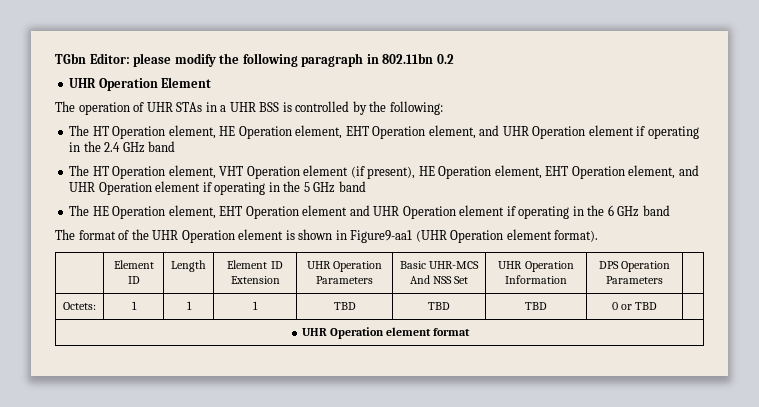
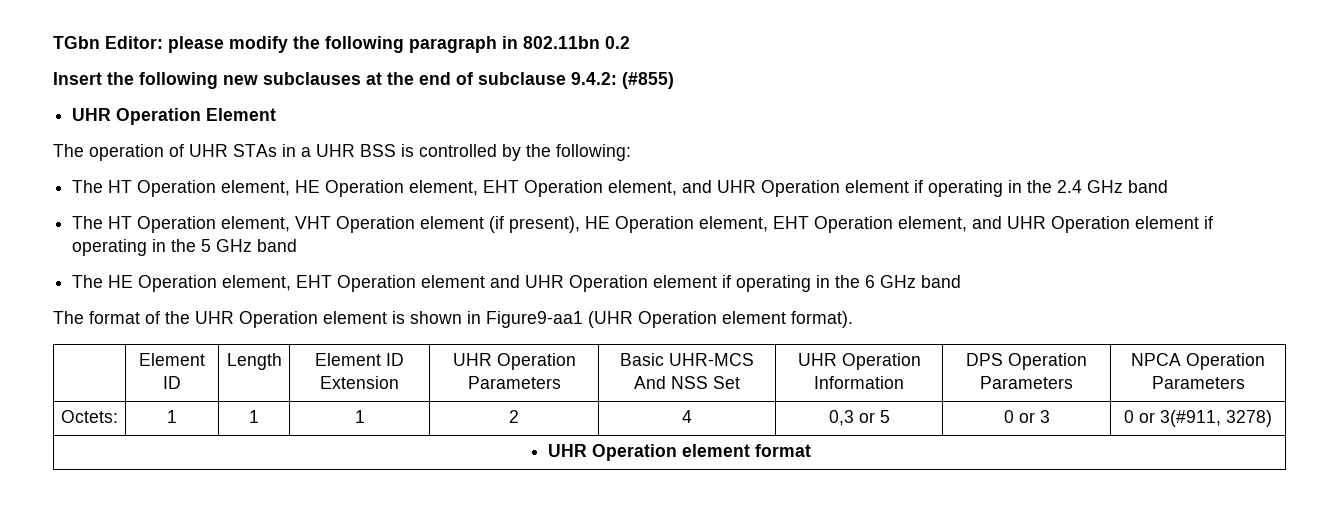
(454, 59) none -> [53,72,674,89] // Insert the following new subclauses at the end of subclause 9.4.2: (#855)
(663, 280) none -> [1131,353,1265,370] [1151,376,1245,389] NPCA Operation Parameters
[333,302,356,310] [428,302,450,310] [525,302,547,310] [611,302,658,310] TBD | TBD | TBD | 0 or TBD | -> [509,410,519,423] [682,410,692,423] [828,410,890,426] [1003,410,1050,423] [1124,410,1272,427] 2 | 4 | 0,3 or 5 | 0 or 3 | 0 or 3(#911, 3278)

